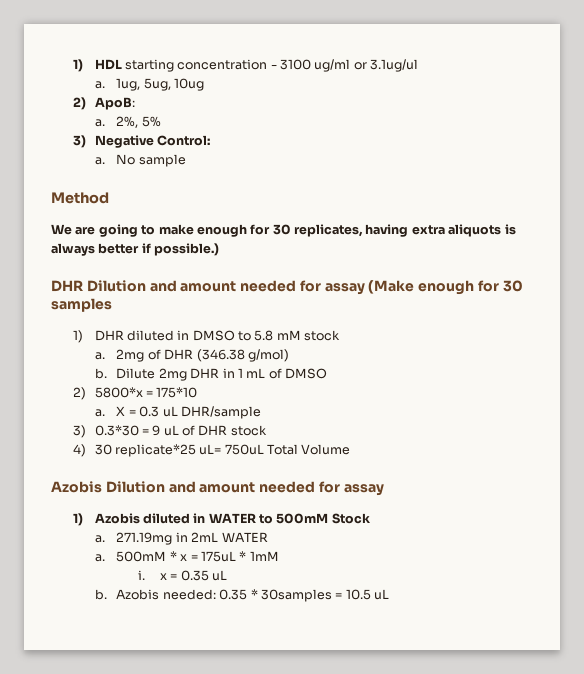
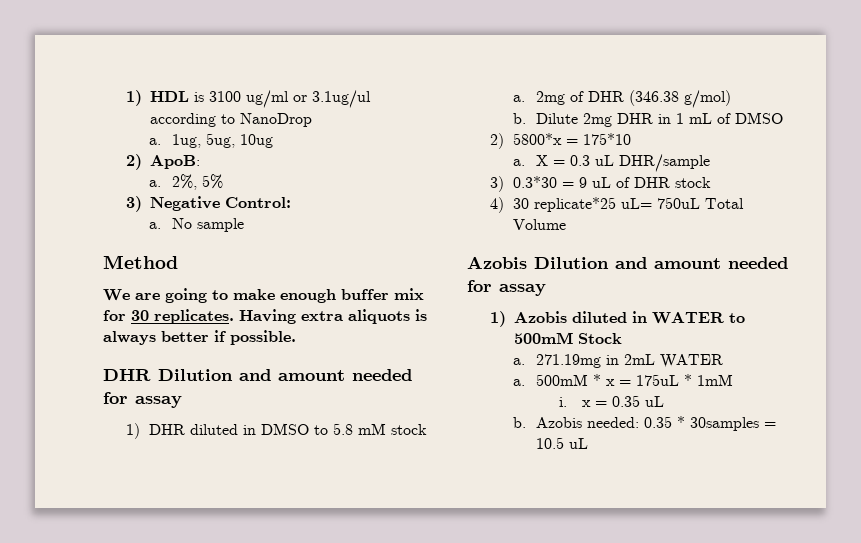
[124,59,277,72] starting concentration - -> [193,92,204,102] is
(419, 65) none -> [149,113,312,127] according to NanoDrop
[250,224,409,237] for 30 replicates, having -> [341,288,424,300] [103,309,296,324] buffer mix for 30 replicates. Having
[154,243,220,256] possible.) -> [230,330,296,345] possible.
[368,280,523,295] [51,298,112,312] (Make enough for 30 samples -> (182, 402) none

